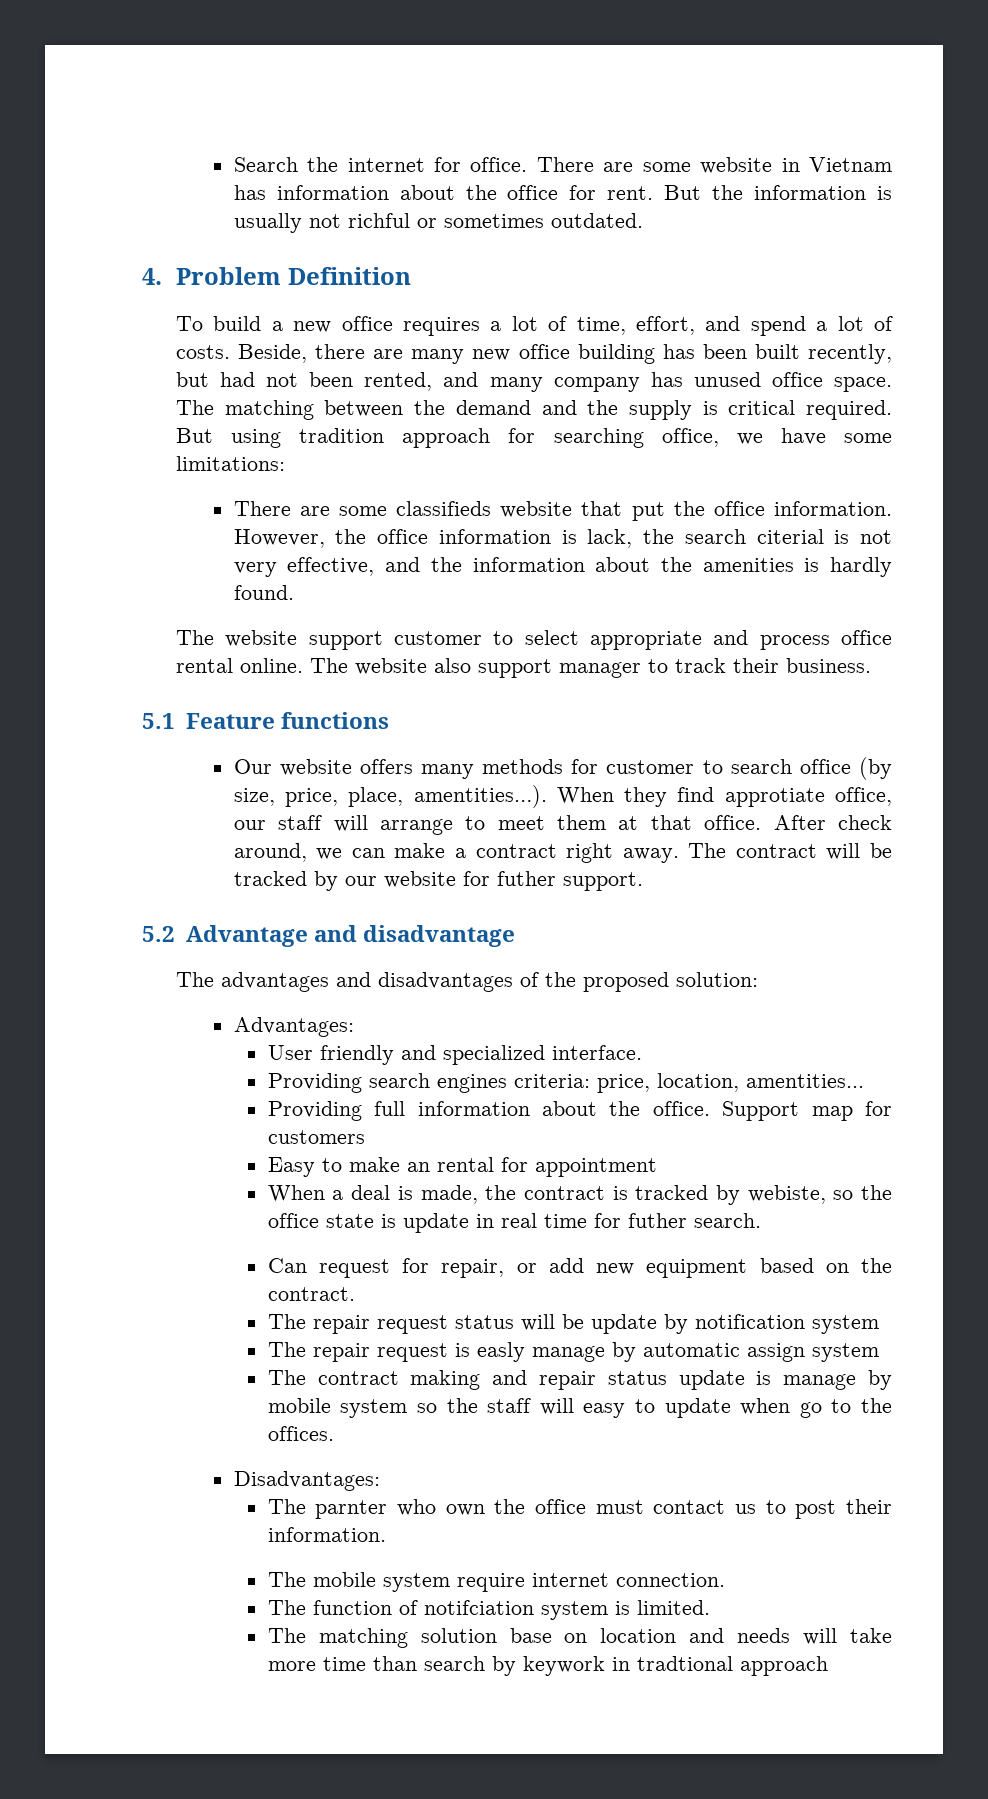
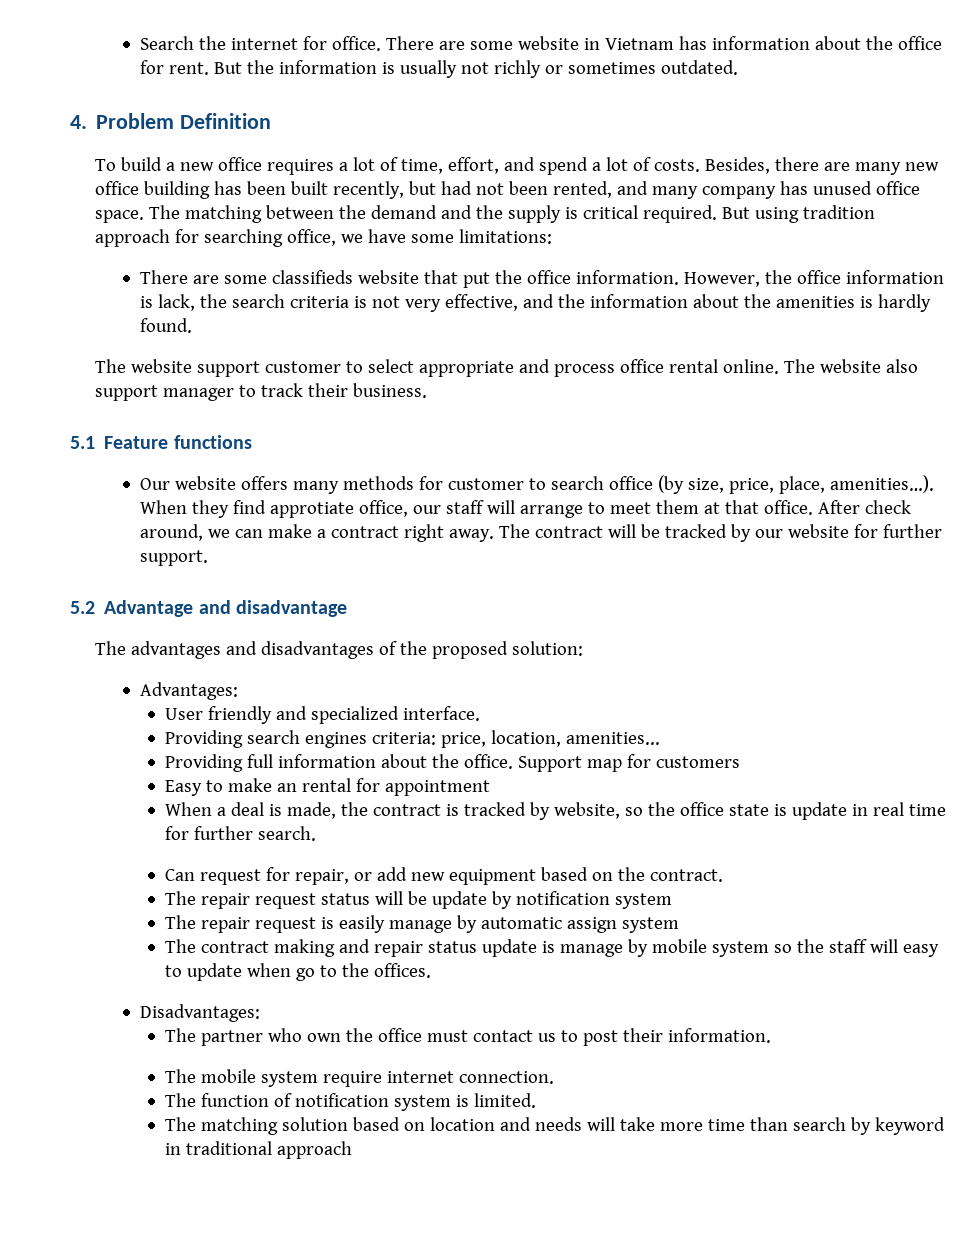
[347,213,410,228] richful -> [493,60,541,78] richly
[238,344,308,363] Beside, -> [704,157,770,174] Besides,
[756,529,824,544] citerial -> [289,296,349,308] criteria
[413,785,547,808] amentities…). -> [829,475,934,493] amenities…).
[496,871,556,886] futher -> [882,524,942,538] further
[745,1074,864,1088] amentities... -> [565,732,660,745] amenities...
[747,1185,826,1204] webiste, -> [553,802,620,819] website,
[627,1213,687,1228] futher -> [193,826,253,840] further
[476,1342,525,1362] easly -> [338,915,385,933] easily
[315,1500,388,1519] parnter -> [200,1030,263,1046] partner
[423,1600,534,1615] notifciation -> [294,1093,389,1107] notification
[509,1628,552,1643] base -> [352,1117,400,1131] based
[522,1656,733,1676] keywork in tradtional -> [874,1117,945,1135] [164,1141,272,1155] keyword in traditional

